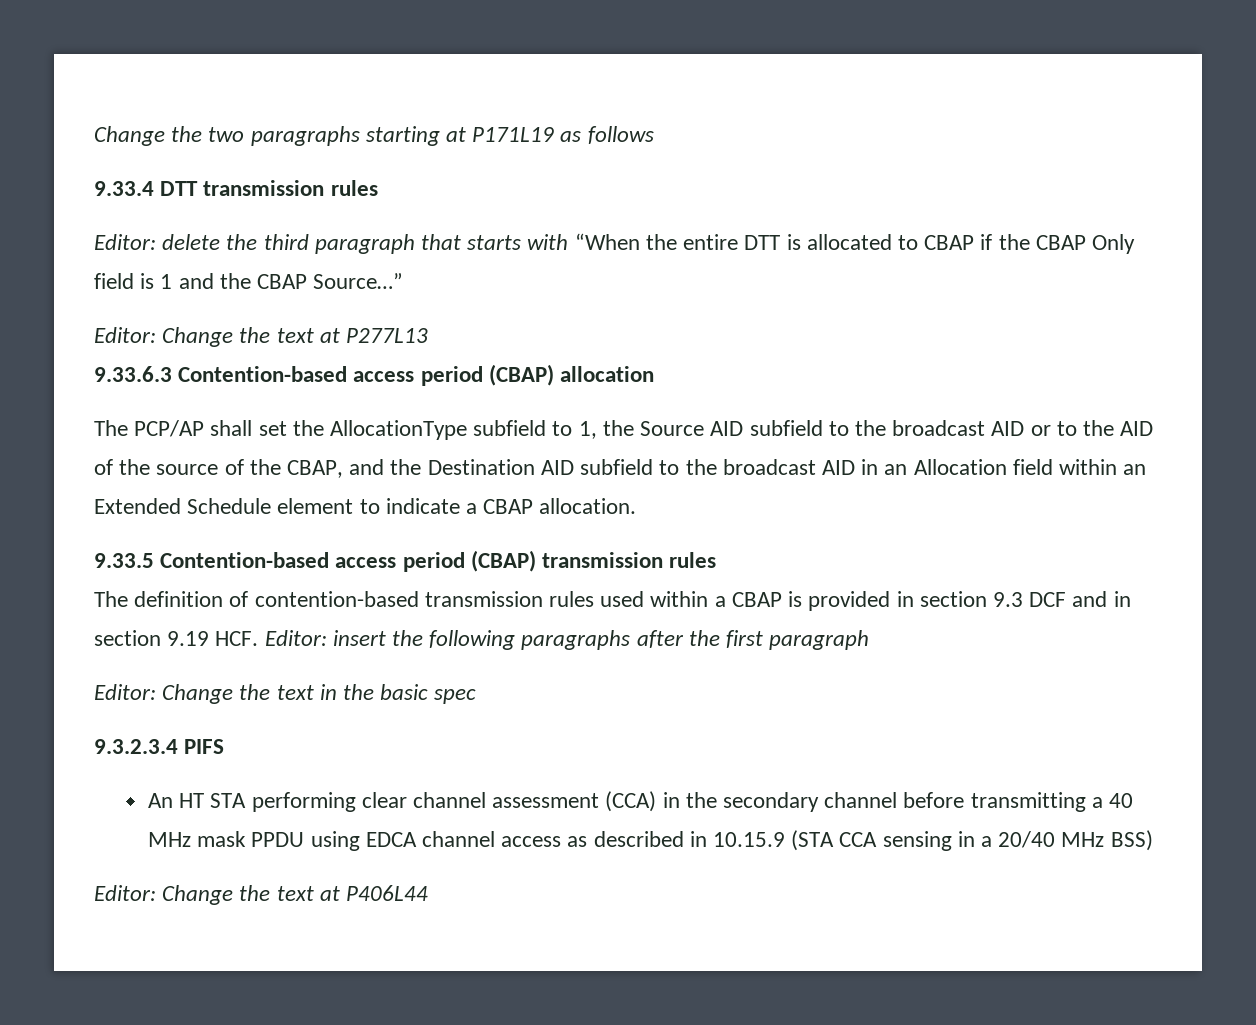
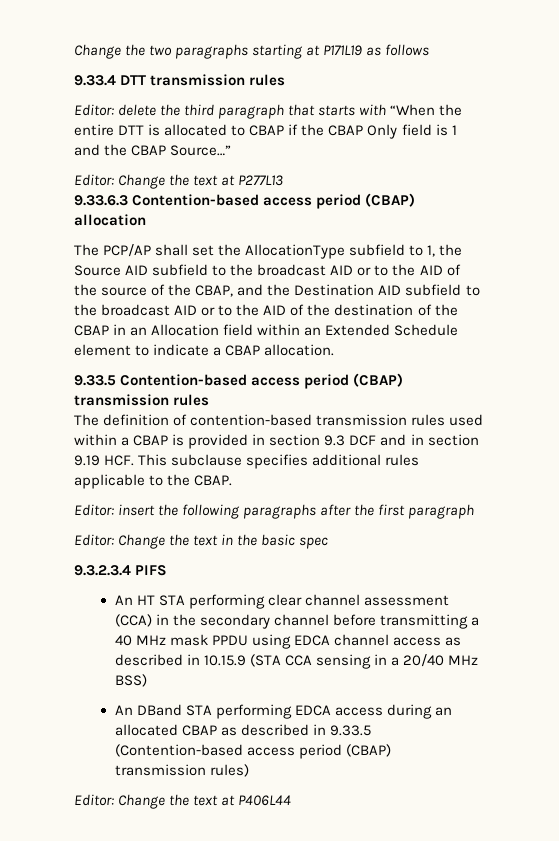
(855, 467) none -> [201,304,458,316] [74,325,109,336] or to the AID of the destination of the CBAP
(259, 638) none -> [138,454,420,469] [74,474,233,489] This subclause specifies additional rules applicable to the CBAP. //
(1153, 840) none -> [114,704,453,719] [114,724,372,736] [114,744,392,759] [114,764,250,777] // An DBand STA performing EDCA access during an allocated CBAP as described in 9.33.5 (Contention-based access period (CBAP) transmission rules)

